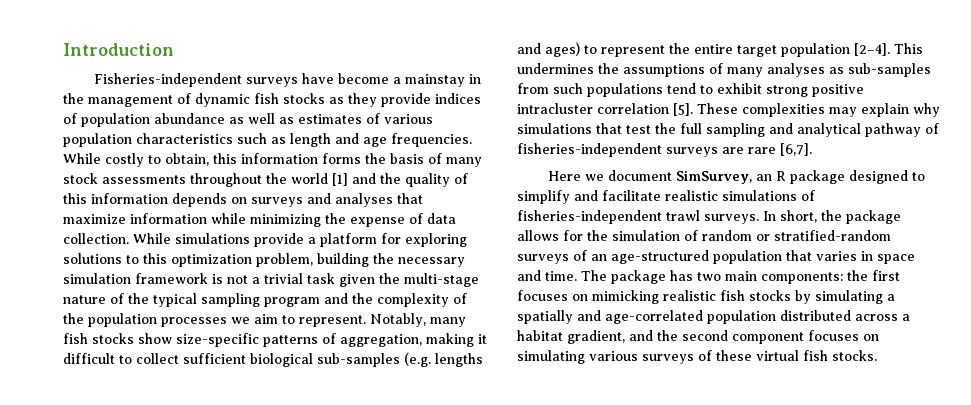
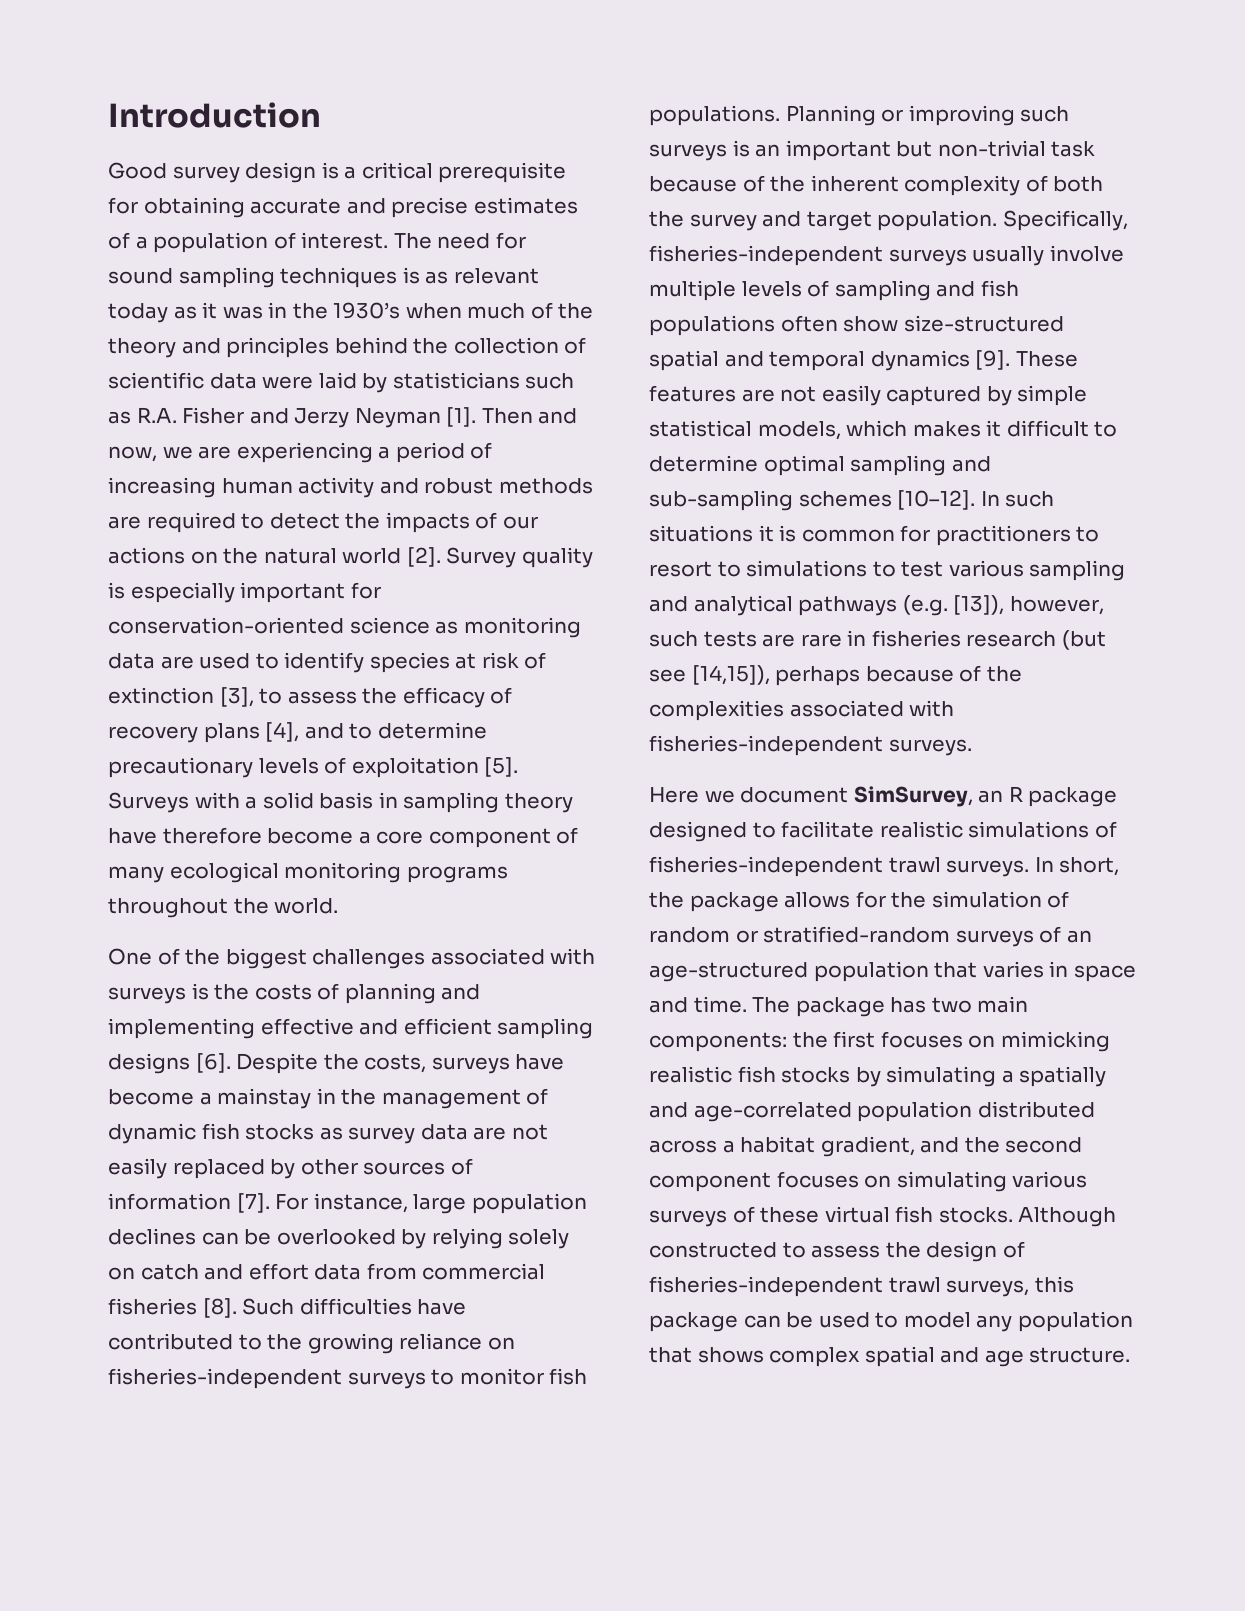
[94,73,243,87] Fisheries-independent -> [108,162,567,183] [108,197,578,218] [108,232,526,253] [108,267,539,288] [108,302,594,323] [108,337,587,358] [108,372,575,393] [108,407,578,428] [108,442,493,463] [108,477,593,498] [108,512,538,533] [108,547,593,568] [108,582,381,603] [108,617,581,638] [108,652,547,673] [108,687,513,708] [108,722,487,743] [108,757,519,778] [108,792,573,813] [108,827,579,848] [108,862,508,883] [108,898,339,918] [108,948,596,969] [108,983,481,1004] [108,1018,594,1039] [108,1053,427,1074] Good survey design is a critical prerequisite for obtaining accurate and precise estimates of a population of interest. The need for sound sampling techniques is as relevant today as it was in the 1930’s when much of the theory and principles behind the collection of scientific data were laid by statisticians such as R.A. Fisher and Jerzy Neyman [1]. Then and now, we are experiencing a period of increasing human activity and robust methods are required to detect the impacts of our actions on the natural world [2]. Survey quality is especially important for conservation-oriented science as monitoring data are used to identify species at risk of extinction [3], to assess the efficacy of recovery plans [4], and to determine precautionary levels of exploitation [5]. Surveys with a solid basis in sampling theory have therefore become a core component of many ecological monitoring programs throughout the world. // One of the biggest challenges associated with surveys is the costs of planning and implementing effective and efficient sampling designs [6]. Despite the costs,
[348,93,481,107] [63,113,433,127] [63,133,472,147] [63,153,482,167] [63,173,468,187] [63,193,423,207] [63,213,456,227] [63,233,467,247] [63,253,465,267] [63,273,479,287] [63,293,467,307] [63,313,466,327] [63,333,487,347] [63,352,483,367] [517,42,923,57] [517,63,931,77] [517,83,864,97] [517,103,940,117] [517,123,939,137] [517,143,812,157] they provide indices of population abundance as well as estimates of various population characteristics such as length and age frequencies. While costly to obtain, this information forms the basis of many stock assessments throughout the world [1] and the quality of this information depends on surveys and analyses that maximize information while minimizing the expense of data collection. While simulations provide a platform for exploring solutions to this optimization problem, building the necessary simulation framework is not a trivial task given the multi-stage nature of the typical sampling program and the complexity of the population processes we aim to represent. Notably, many fish stocks show size-specific patterns of aggregation, making it difficult to collect sufficient biological sub-samples (e.g. lengths and ages) to represent the entire target population [2–4]. This undermines the assumptions of many analyses as sub-samples from such populations tend to exhibit strong positive intracluster correlation [5]. These complexities may explain why simulations that test the full sampling and analytical pathway of fisheries-independent surveys are rare [6,7]. -> [348,1124,548,1144] [108,1158,473,1179] [108,1193,587,1214] [108,1228,570,1249] [108,1263,546,1280] [108,1298,467,1318] [108,1333,515,1354] [108,1368,588,1389] [649,105,1070,126] [649,140,1096,161] [649,175,1104,196] [649,210,1128,231] [649,245,1124,266] [649,280,1019,301] [649,315,1064,336] [649,350,1078,371] [649,385,1088,406] [649,420,1118,440] [649,455,991,476] [649,490,1055,511] [649,525,1100,546] [649,560,1126,581] [649,595,1104,616] [649,630,1106,650] [649,665,1022,686] [649,700,955,721] [649,735,972,756] survey data are not easily replaced by other sources of information [7]. For instance, large population declines can be overlooked by relying solely on catch and effort data from commercial fisheries [8]. Such difficulties have contributed to the growing reliance on fisheries-independent surveys to monitor fish populations. Planning or improving such surveys is an important but non-trivial task because of the inherent complexity of both the survey and target population. Specifically, fisheries-independent surveys usually involve multiple levels of sampling and fish populations often show size-structured spatial and temporal dynamics [9]. These features are not easily captured by simple statistical models, which makes it difficult to determine optimal sampling and sub-sampling schemes [10–12]. In such situations it is common for practitioners to resort to simulations to test various sampling and analytical pathways (e.g. [13]), however, such tests are rare in fisheries research (but see [14,15]), perhaps because of the complexities associated with fisheries-independent surveys.
[517,190,598,204] simplify and -> (776, 830) none
(877, 355) none -> [1018,1207,1117,1227] [649,1241,1025,1262] [649,1276,1074,1297] [649,1311,1133,1332] [649,1346,1131,1367] Although constructed to assess the design of fisheries-independent trawl surveys, this package can be used to model any population that shows complex spatial and age structure.

